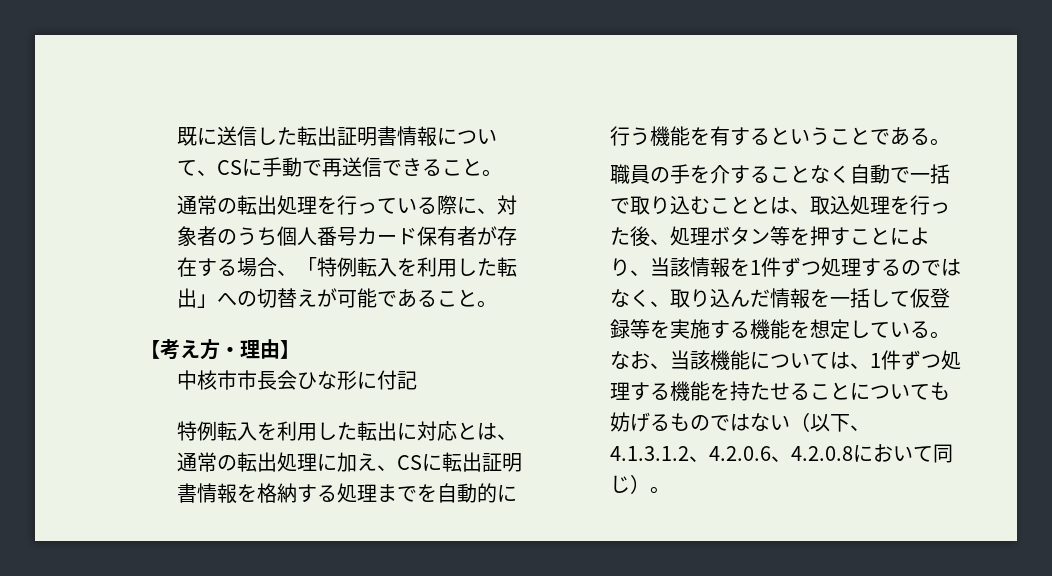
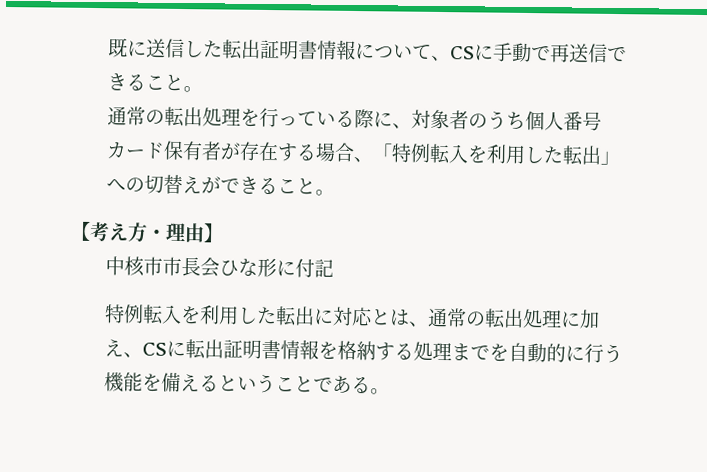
[336,288,417,308] 可能であ -> [220,176,260,194] でき
[709,126,750,146] 有す -> [161,372,201,393] 備え
[609,164,950,184] [609,195,950,215] [609,226,930,246] [609,257,961,278] [609,288,950,309] [609,319,950,339] [609,350,961,370] [609,381,950,401] [609,412,870,432] [609,444,953,463] [609,474,670,494] // 職員の手を介することなく自動で一括で取り込むこととは、取込処理を行った後、処理ボタン等を押すことにより、当該情報を1件ずつ処理するのではなく、取り込んだ情報を一括して仮登録等を実施する機能を想定している。なお、当該機能については、1件ずつ処理する機能を持たせることについても妨げるものではない（以下、4.1.3.1.2、4.2.0.6、4.2.0.8において同じ）。 -> (391, 391) none

